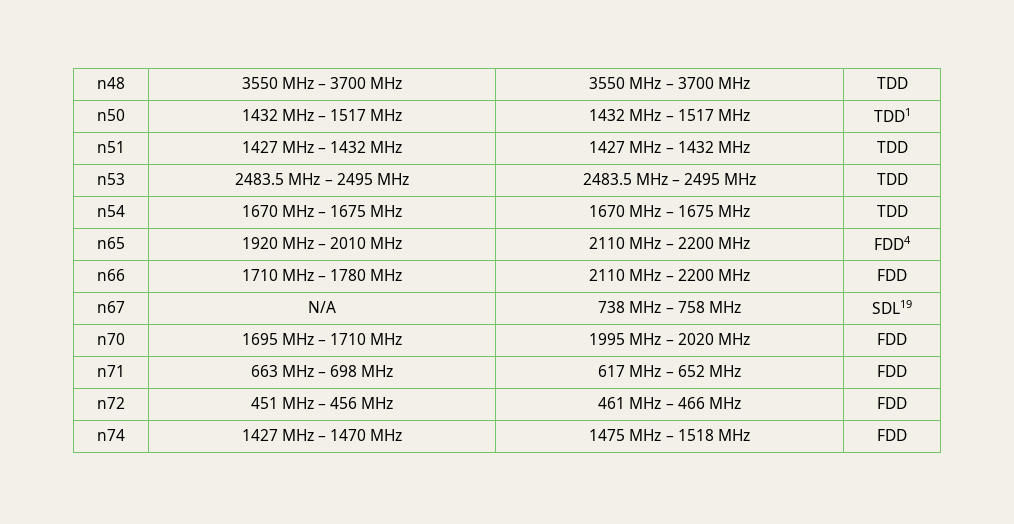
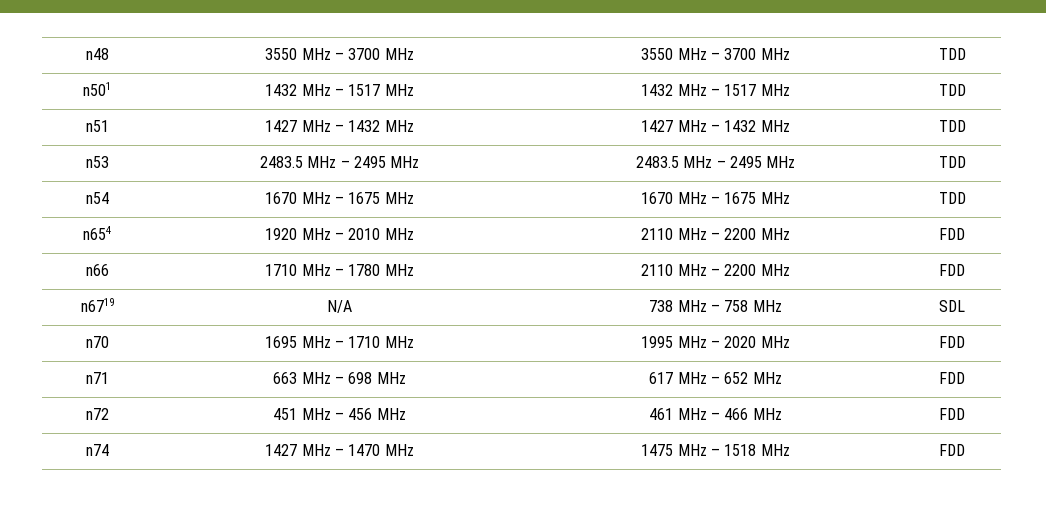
[97,109,125,121] n50 -> [83,82,111,96] n501
[873,108,911,122] TDD1 -> [938,84,966,96] TDD
[97,237,125,249] n65 -> [83,226,111,240] n654
[874,236,911,250] FDD4 -> [939,228,965,240] FDD
[97,301,125,313] n67 -> [80,298,114,312] n6719
[872,300,912,314] SDL19 -> [939,300,965,312] SDL

